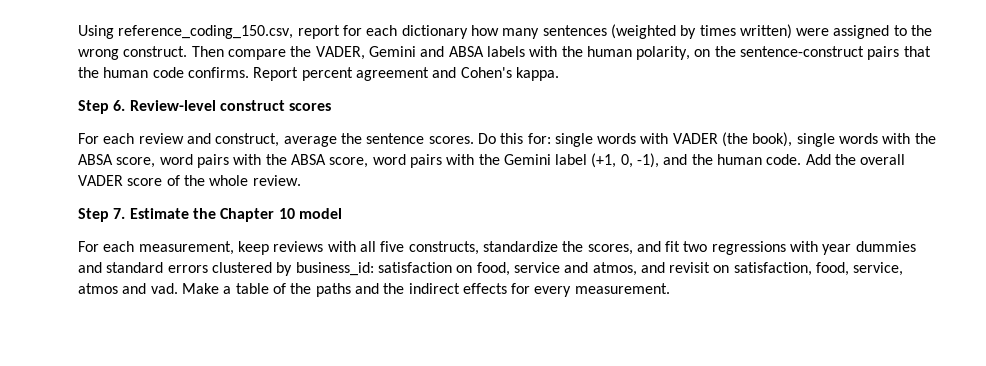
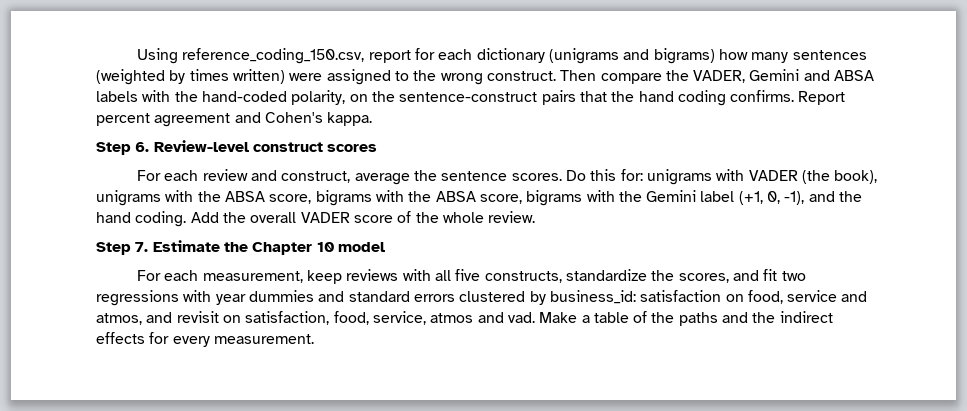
(468, 32) none -> [549,48,715,64] (unigrams and bigrams)
[586,46,632,57] human -> [201,91,287,102] hand-coded
[103,67,184,78] human code -> [638,90,726,106] hand coding
[554,133,637,147] single words -> [647,169,713,185] unigrams
[796,133,936,147] [78,154,442,168] single words with the ABSA score, word pairs with the ABSA score, word pairs -> [96,190,583,206] unigrams with the ABSA score, bigrams with the ABSA score, bigrams
[717,154,802,165] human code. -> [96,211,187,227] hand coding.

